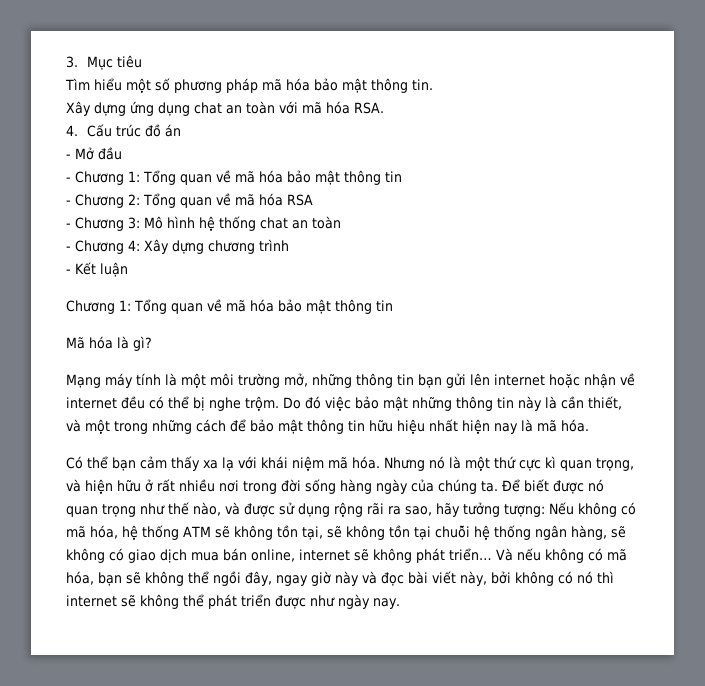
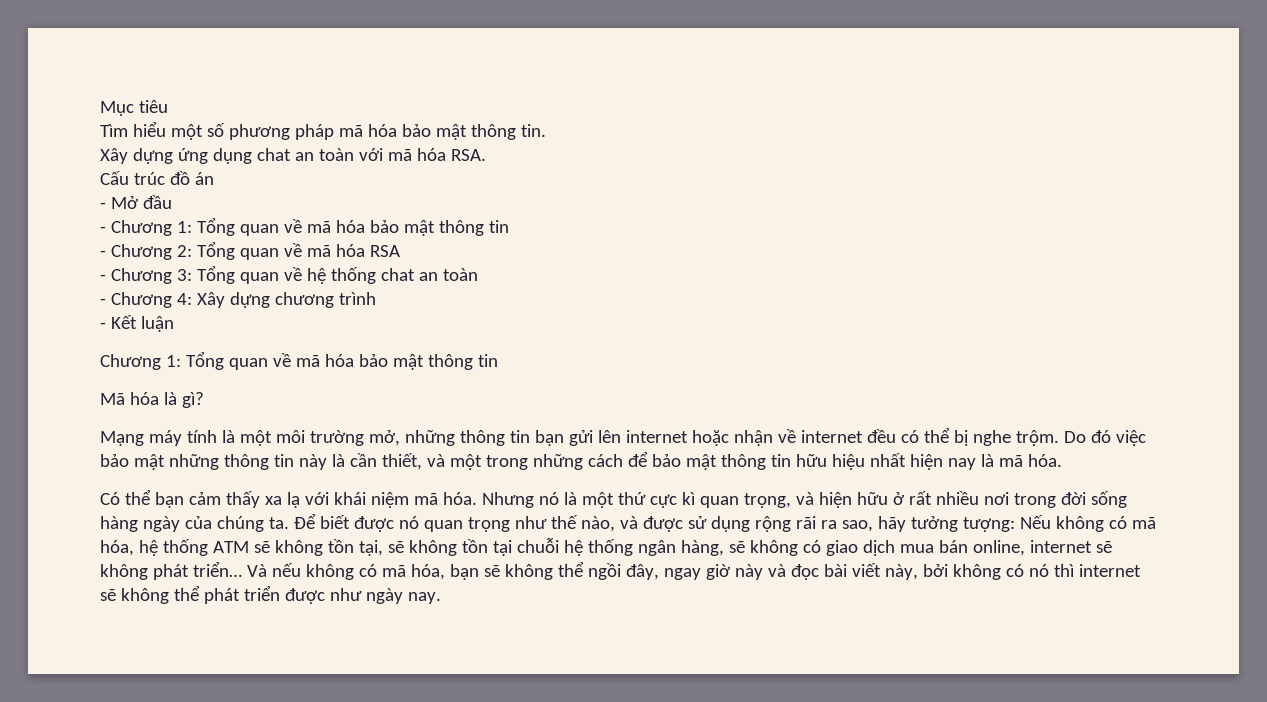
[66,56,78,68] 3. -> (100, 108) none
[66,125,78,136] 4. -> (486, 155) none
[144,216,195,229] Mô hình -> [196,265,302,284] Tổng quan về

